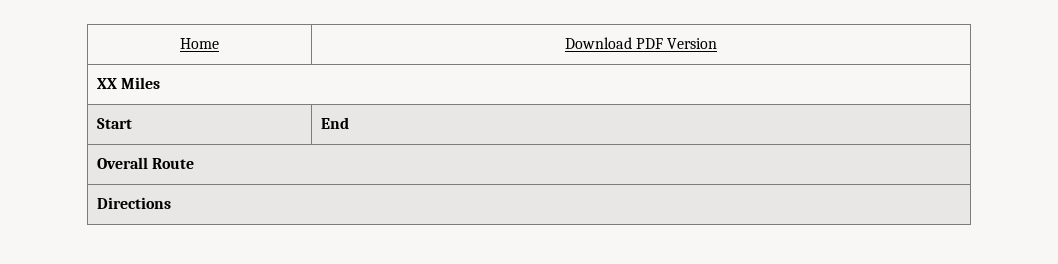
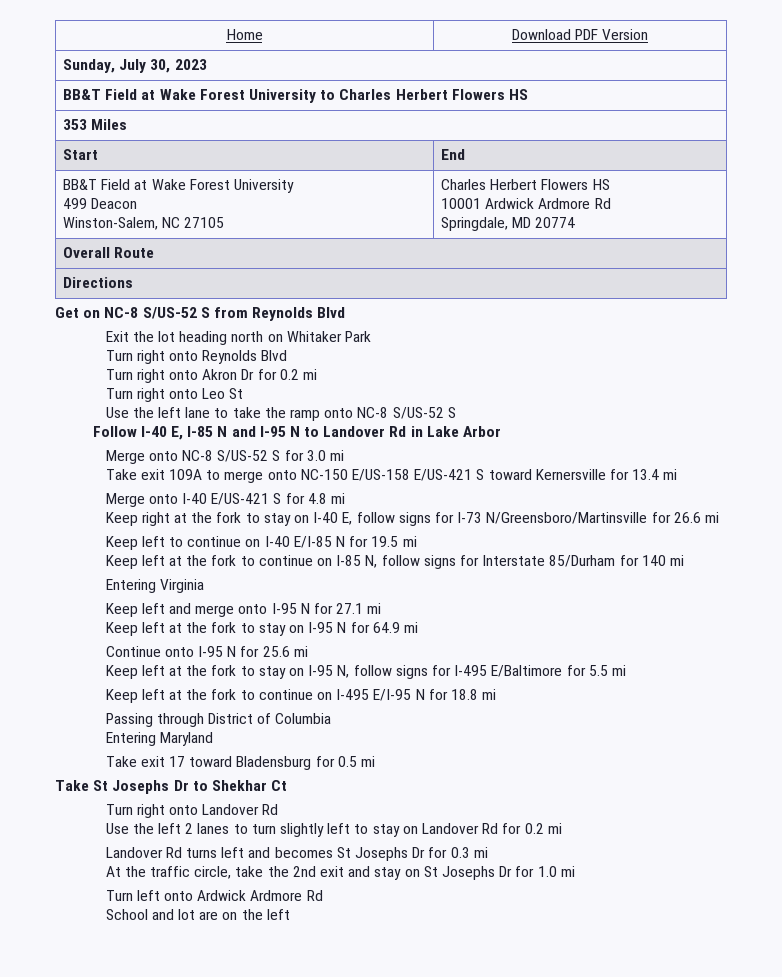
[97,77,161,89] [97,118,133,129] [321,117,350,129] [97,157,195,169] [97,197,172,209] XX Miles // Start | End // Overall Route // Directions -> [63,59,207,73] [63,89,528,103] [63,119,128,130] [63,149,99,160] [441,149,466,160] [63,179,295,193] [63,198,138,209] [63,217,225,230] [441,179,610,190] [441,198,611,209] [441,217,576,231] [63,247,155,258] [63,277,134,288] [55,307,346,321] [105,331,372,345] [105,350,288,364] [105,369,318,383] [105,388,244,402] [105,407,456,421] [92,426,502,440] [105,450,345,464] [105,469,678,483] [105,493,346,507] [105,512,719,526] [105,536,417,550] [105,555,684,569] [105,579,204,593] [105,603,382,617] [105,622,418,636] [105,646,308,657] [105,665,626,679] [105,689,497,703] [105,713,332,727] [105,732,213,746] [105,756,376,770] [55,780,288,794] [105,804,279,818] [105,823,562,837] [105,847,488,861] [105,866,575,880] [105,890,323,901] [105,909,290,920] Sunday, July 30, 2023 // BB&T Field at Wake Forest University to Charles Herbert Flowers HS // 353 Miles // Start | End // BB&T Field at Wake Forest University // 499 Deacon // Winston-Salem, NC 27105 | Charles Herbert Flowers HS // 10001 Ardwick Ardmore Rd // Springdale, MD 20774 // Overall Route // Directions // Get on NC-8 S/US-52 S from Reynolds Blvd // Exit the lot heading north on Whitaker Park // Turn right onto Reynolds Blvd // Turn right onto Akron Dr for 0.2 mi // Turn right onto Leo St // Use the left lane to take the ramp onto NC-8 S/US-52 S // Follow I-40 E, I-85 N and I-95 N to Landover Rd in Lake Arbor // Merge onto NC-8 S/US-52 S for 3.0 mi // Take exit 109A to merge onto NC-150 E/US-158 E/US-421 S toward Kernersville for 13.4 mi // Merge onto I-40 E/US-421 S for 4.8 mi // Keep right at the fork to stay on I-40 E, follow signs for I-73 N/Greensboro/Martinsville for 26.6 mi // Keep left to continue on I-40 E/I-85 N for 19.5 mi // Keep left at the fork to continue on I-85 N, follow signs for Interstate 85/Durham for 140 mi // Entering Virginia // Keep left and merge onto I-95 N for 27.1 mi // Keep left at the fork to stay on I-95 N for 64.9 mi // Continue onto I-95 N for 25.6 mi // Keep left at the fork to stay on I-95 N, follow signs for I-495 E/Baltimore for 5.5 mi // Keep left at the fork to continue on I-495 E/I-95 N for 18.8 mi // Passing through District of Columbia // Entering Maryland // Take exit 17 toward Bladensburg for 0.5 mi // Take St Josephs Dr to Shekhar Ct // Turn right onto Landover Rd // Use the left 2 lanes to turn slightly left to stay on Landover Rd for 0.2 mi // Landover Rd turns left and becomes St Josephs Dr for 0.3 mi // At the traffic circle, take the 2nd exit and stay on St Josephs Dr for 1.0 mi // Turn left onto Ardwick Ardmore Rd // School and lot are on the left

